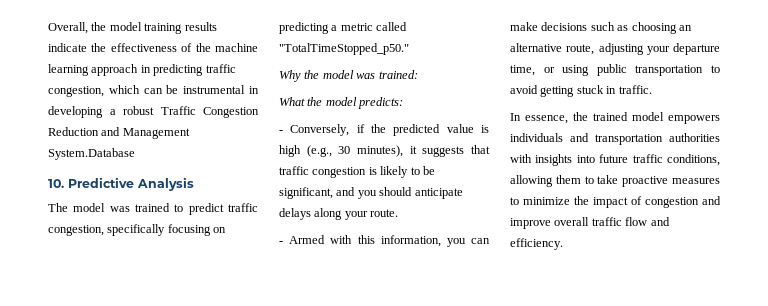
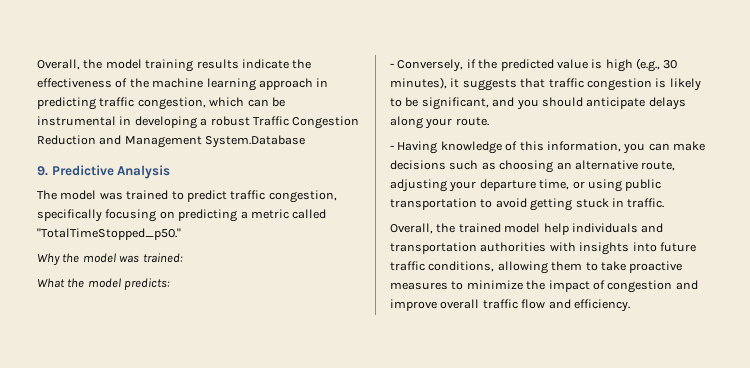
[48,179,64,188] 10. -> [37,166,48,176] 9.
[289,235,353,244] Armed with -> [397,141,518,154] Having knowledge of
[510,113,568,124] In essence, -> [390,223,433,234] Overall,
[668,115,720,124] empowers -> [543,223,569,235] help

